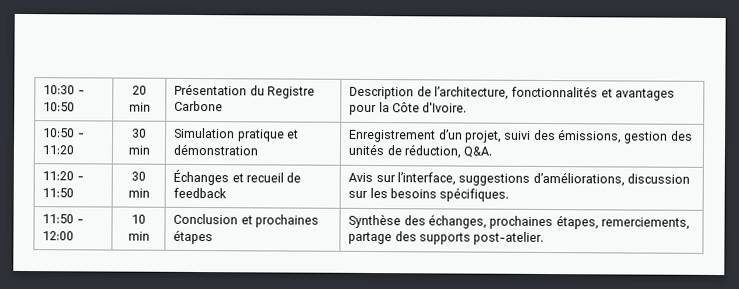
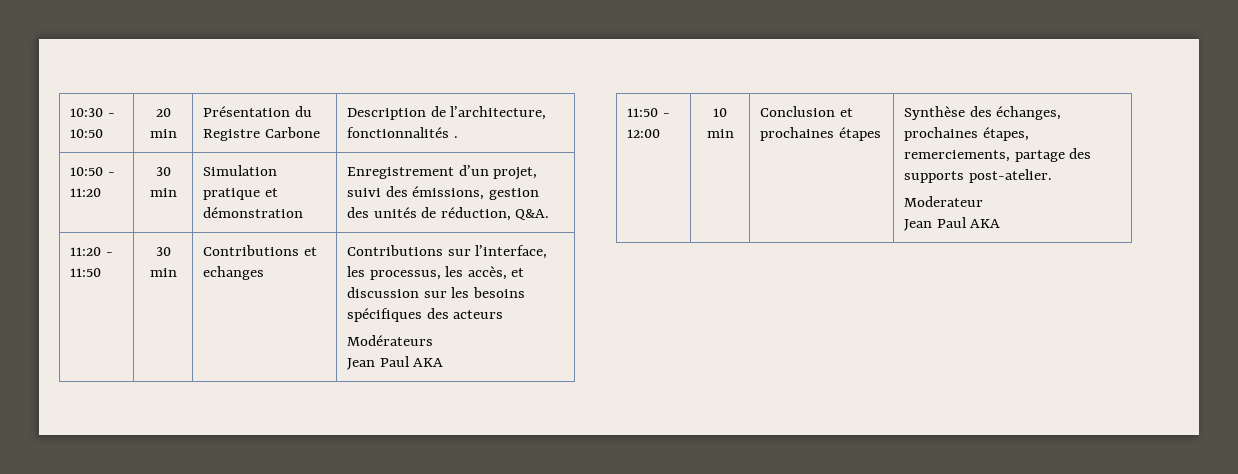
[600,88,676,101] [349,102,468,116] et avantages pour la Côte d'Ivoire. -> [453,136,458,138] .
[173,169,302,186] [173,187,228,199] [348,171,691,187] [348,187,510,202] Échanges et recueil de feedback | Avis sur l’interface, suggestions d’améliorations, discussion sur les besoins spécifiques. -> [203,245,317,256] [203,266,265,280] [347,245,548,259] [347,266,525,280] [347,287,525,298] [347,308,504,322] [347,335,434,346] [347,356,444,370] Contributions et echanges | Contributions sur l’interface, les processus, les accès, et discussion sur les besoins spécifiques des acteurs // Modérateurs // Jean Paul AKA
(545, 238) none -> [904,196,984,207] [904,217,1001,231] // Moderateur // Jean Paul AKA

